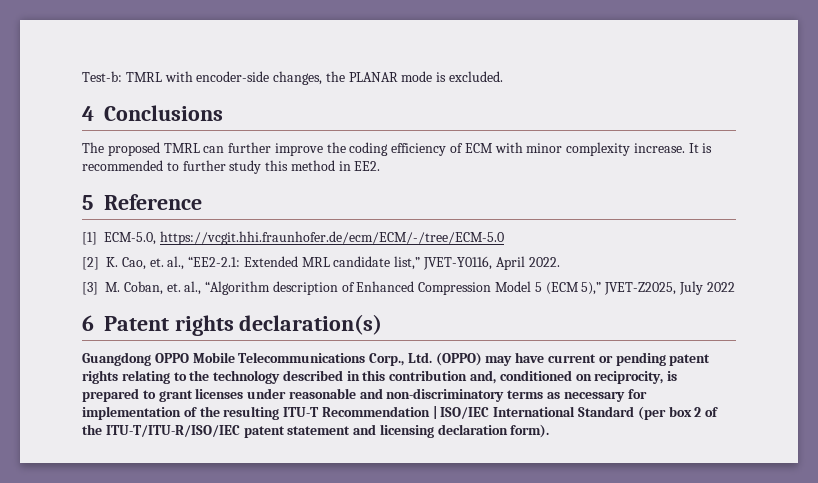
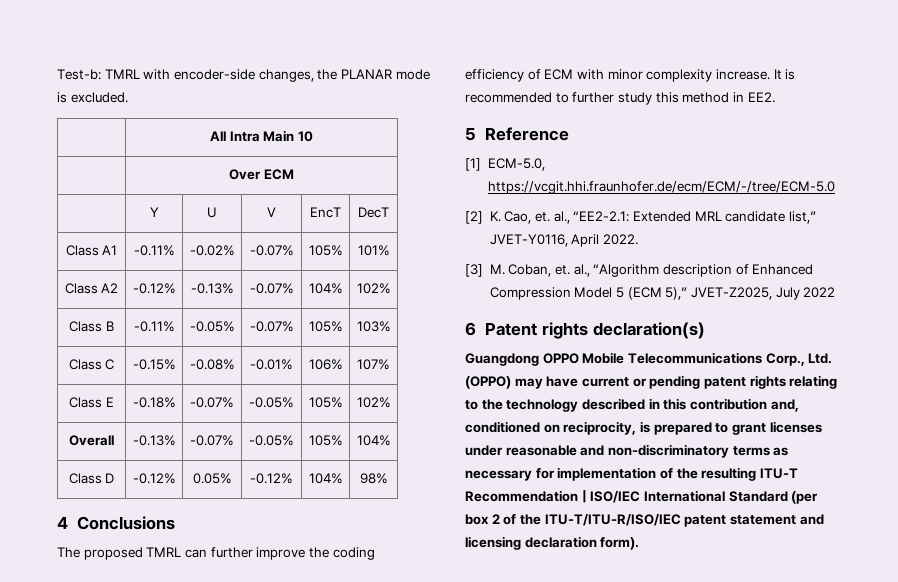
(504, 76) none -> [210,130,313,142] [229,169,294,180] [149,207,159,217] [207,207,217,218] [267,207,276,217] [310,207,341,218] [358,207,389,218] [65,245,118,256] [133,245,175,256] [189,245,235,256] [249,245,294,256] [308,245,343,256] [357,245,390,256] [64,283,119,294] [132,283,176,294] [190,283,234,294] [249,283,294,294] [308,283,343,294] [356,283,391,294] [69,321,114,332] [133,321,175,332] [189,321,235,332] [249,321,294,332] [308,321,343,332] [356,321,391,332] [68,359,115,370] [132,359,176,370] [189,359,235,370] [250,359,293,370] [308,359,343,370] [357,359,390,370] [69,397,114,408] [132,397,176,408] [190,397,234,408] [249,397,294,408] [308,397,343,408] [356,397,391,408] [69,435,114,446] [132,435,176,446] [190,435,234,446] [249,435,294,446] [308,435,343,446] [356,435,391,446] [68,473,115,484] [132,473,176,484] [192,473,232,484] [250,473,293,484] [308,473,343,484] [359,473,388,484] // | All Intra Main 10 // | Over ECM // | Y | U | V | EncT | DecT // Class A1 | -0.11% | -0.02% | -0.07% | 105% | 101% // Class A2 | -0.12% | -0.13% | -0.07% | 104% | 102% // Class B | -0.11% | -0.05% | -0.07% | 105% | 103% // Class C | -0.15% | -0.08% | -0.01% | 106% | 107% // Class E | -0.18% | -0.07% | -0.05% | 105% | 102% // Overall | -0.13% | -0.07% | -0.05% | 105% | 104% // Class D | -0.12% | 0.05% | -0.12% | 104% | 98%

